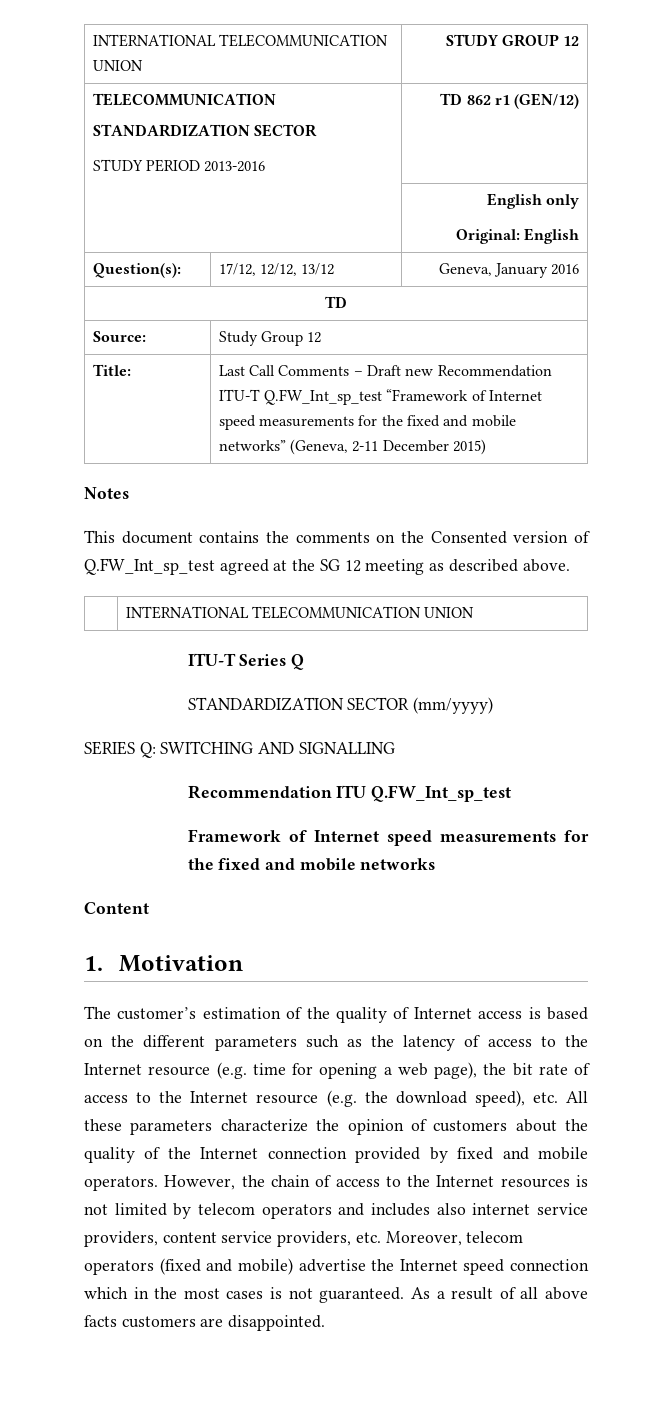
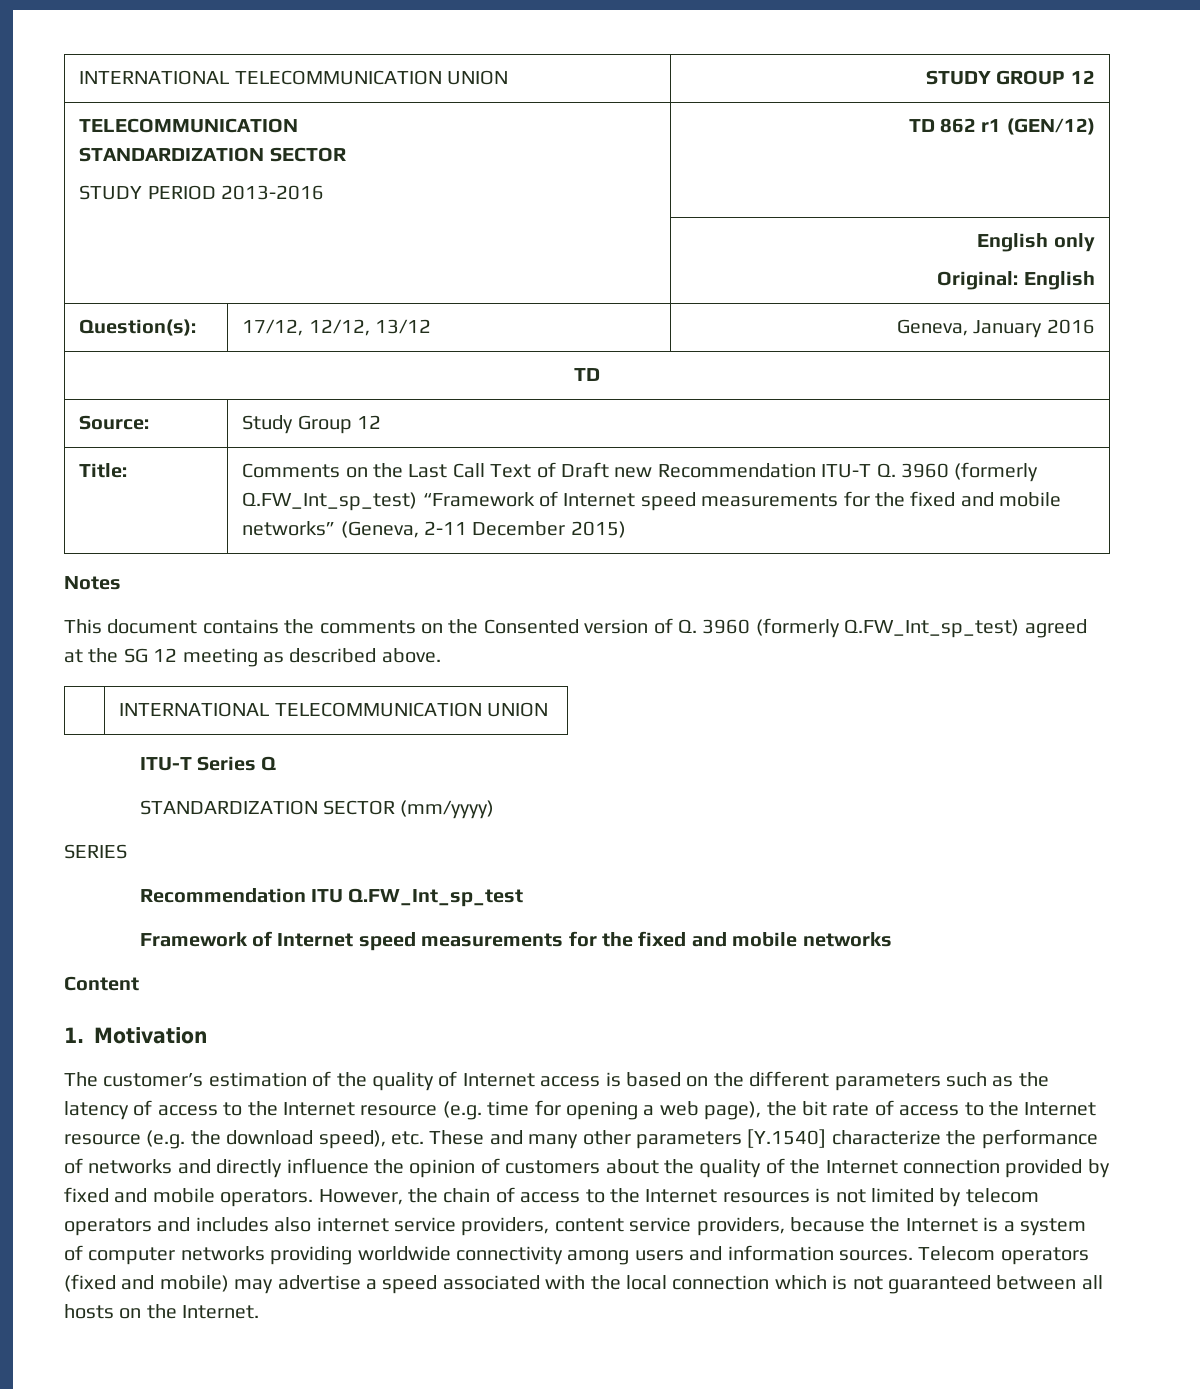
[218,365,552,377] [218,389,383,405] Last Call Comments – Draft new Recommendation ITU-T Q.FW_Int_sp_test -> [242,462,1039,482] [242,492,418,511] Comments on the Last Call Text of Draft new Recommendation ITU-T Q. 3960 (formerly Q.FW_Int_sp_test)
[84,558,215,575] Q.FW_Int_sp_test -> [677,618,1020,638] Q. 3960 (formerly Q.FW_Int_sp_test)
[139,741,395,758] Q: SWITCHING AND SIGNALLING -> (127, 851) none
[566,1091,589,1103] [84,1119,308,1135] All these parameters characterize -> [429,1129,1098,1149] [64,1158,369,1178] These and many other parameters [Y.1540] characterize the performance of networks and directly influence
[355,1231,524,1246] [84,1258,589,1275] [84,1287,589,1303] [84,1315,326,1331] etc. Moreover, telecom operators (fixed and mobile) advertise the Internet speed connection which in the most cases is not guaranteed. As a result of all above facts customers are disappointed. -> [789,1217,1086,1236] [64,1245,1089,1265] [64,1274,1103,1294] [64,1304,260,1319] because the Internet is a system of computer networks providing worldwide connectivity among users and information sources. Telecom operators (fixed and mobile) may advertise a speed associated with the local connection which is not guaranteed between all hosts on the Internet.

